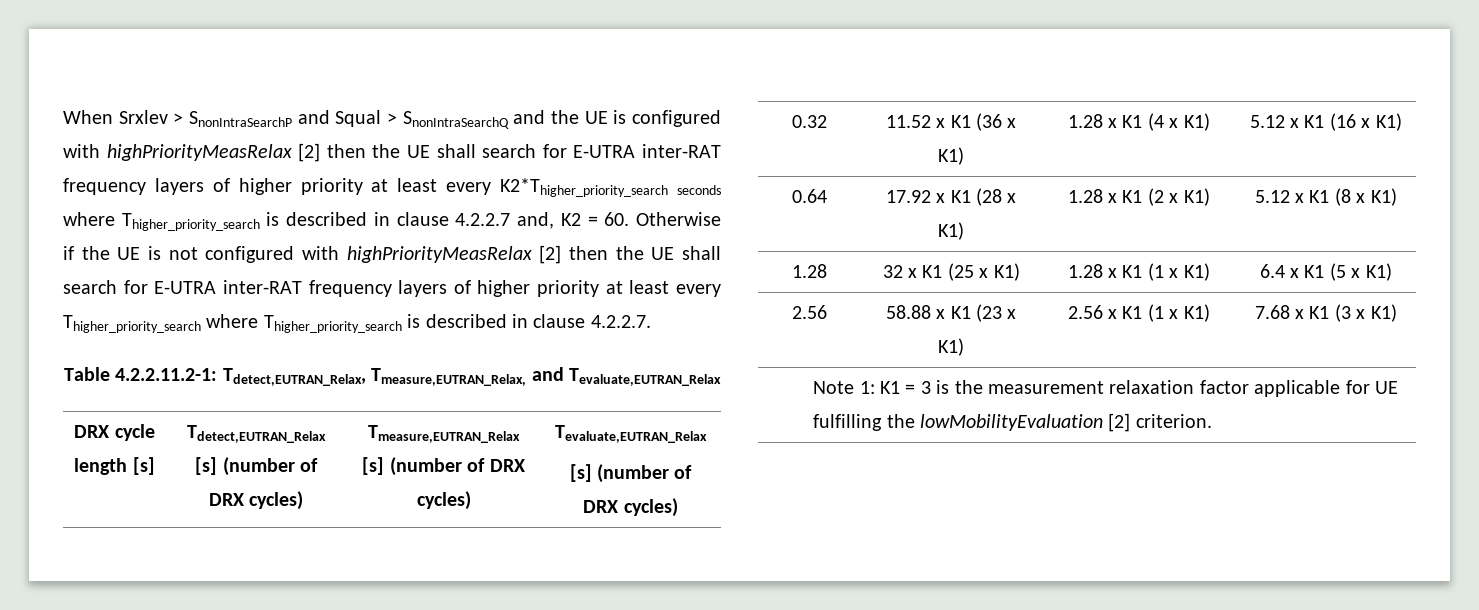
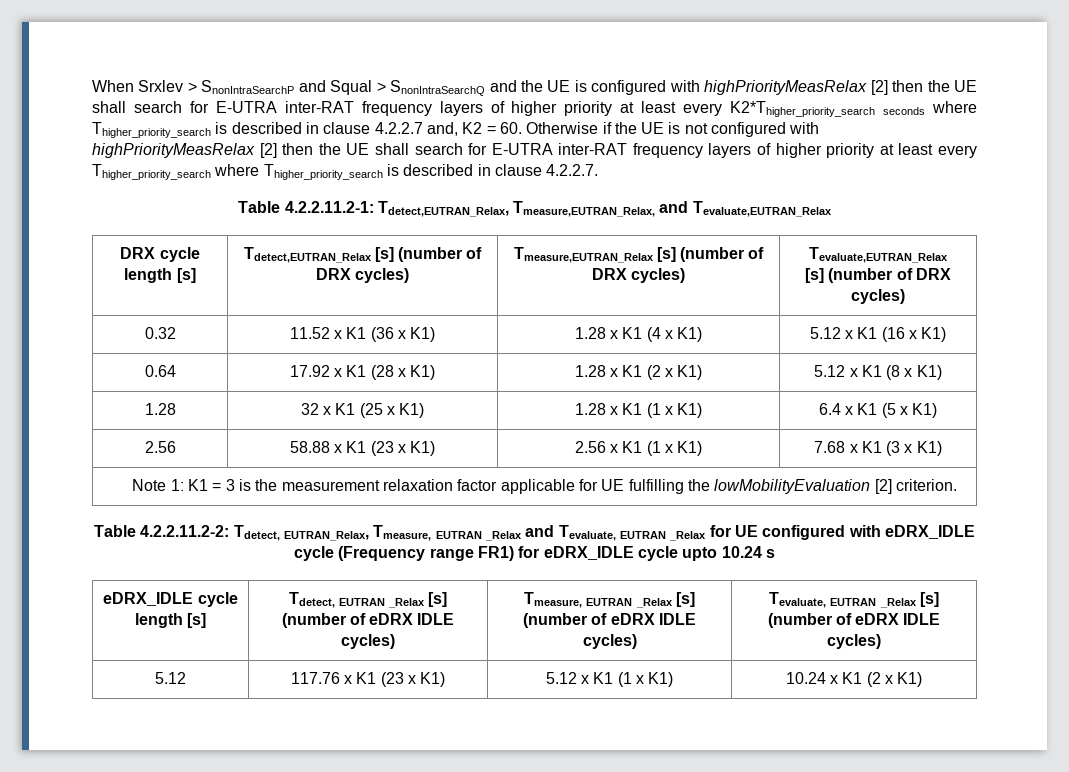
(1212, 421) none -> [94,525,975,541] [294,546,775,561] [103,592,238,607] [134,613,207,628] [288,592,448,608] [281,613,455,628] [341,634,395,649] [524,592,695,608] [523,613,696,628] [582,634,637,649] [769,592,939,608] [767,613,941,628] [827,634,881,649] [155,672,186,684] [290,672,446,687] [545,672,674,687] [785,672,923,687] // Table 4.2.2.11.2-2: Tdetect, EUTRAN_Relax, Tmeasure, EUTRAN _Relax and Tevaluate, EUTRAN _Relax for UE configured with eDRX_IDLE cycle (Frequency range FR1) for eDRX_IDLE cycle upto 10.24 s // eDRX_IDLE cycle length [s] | Tdetect, EUTRAN _Relax [s] (number of eDRX IDLE cycles) | Tmeasure, EUTRAN _Relax [s] (number of eDRX IDLE cycles) | Tevaluate, EUTRAN _Relax [s] (number of eDRX IDLE cycles) // 5.12 | 117.76 x K1 (23 x K1) | 5.12 x K1 (1 x K1) | 10.24 x K1 (2 x K1)

